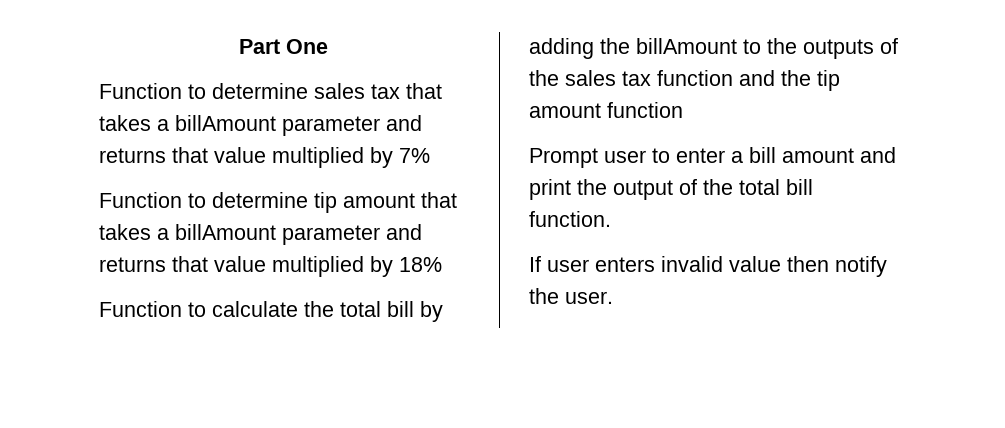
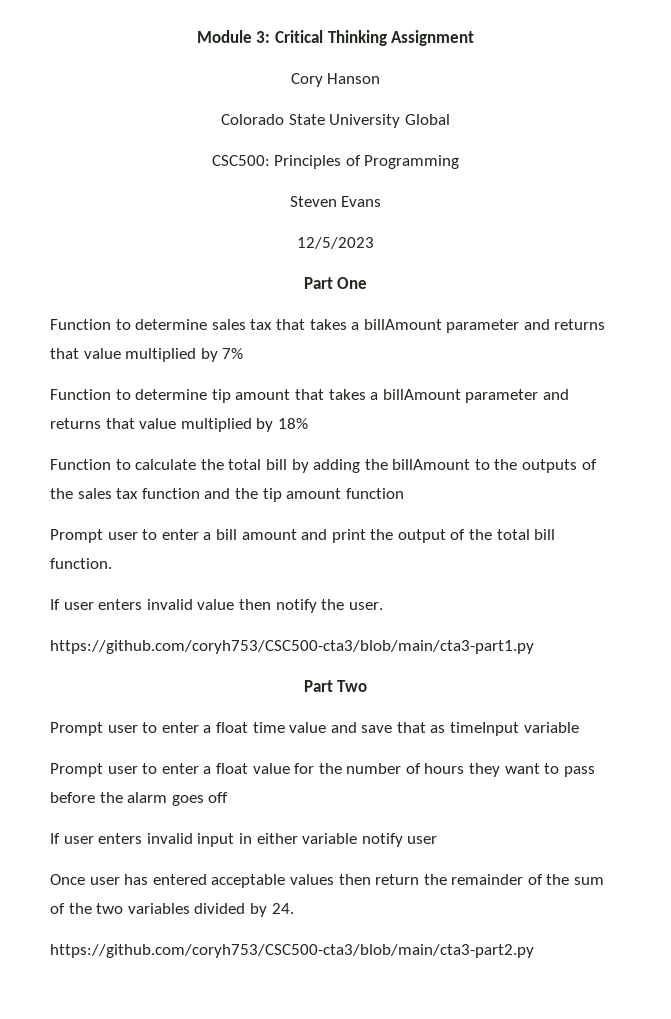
(239, 46) none -> [196,30,475,46] [290,73,381,87] [221,114,450,128] [211,155,460,169] [289,196,382,207] [297,237,374,249] Module 3: Critical Thinking Assignment // Cory Hanson // Colorado State University Global // CSC500: Principles of Programming // Steven Evans // 12/5/2023 //
(613, 297) none -> [50,640,534,654] [303,680,368,692] [50,722,579,736] [50,763,595,777] [50,792,229,806] [50,833,438,847] [50,874,605,888] [50,903,294,917] [50,944,534,958] // https://github.com/coryh753/CSC500-cta3/blob/main/cta3-part1.py // Part Two // Prompt user to enter a float time value and save that as timeInput variable // Prompt user to enter a float value for the number of hours they want to pass before the alarm goes off // If user enters invalid input in either variable notify user // Once user has entered acceptable values then return the remainder of the sum of the two variables divided by 24. // https://github.com/coryh753/CSC500-cta3/blob/main/cta3-part2.py

